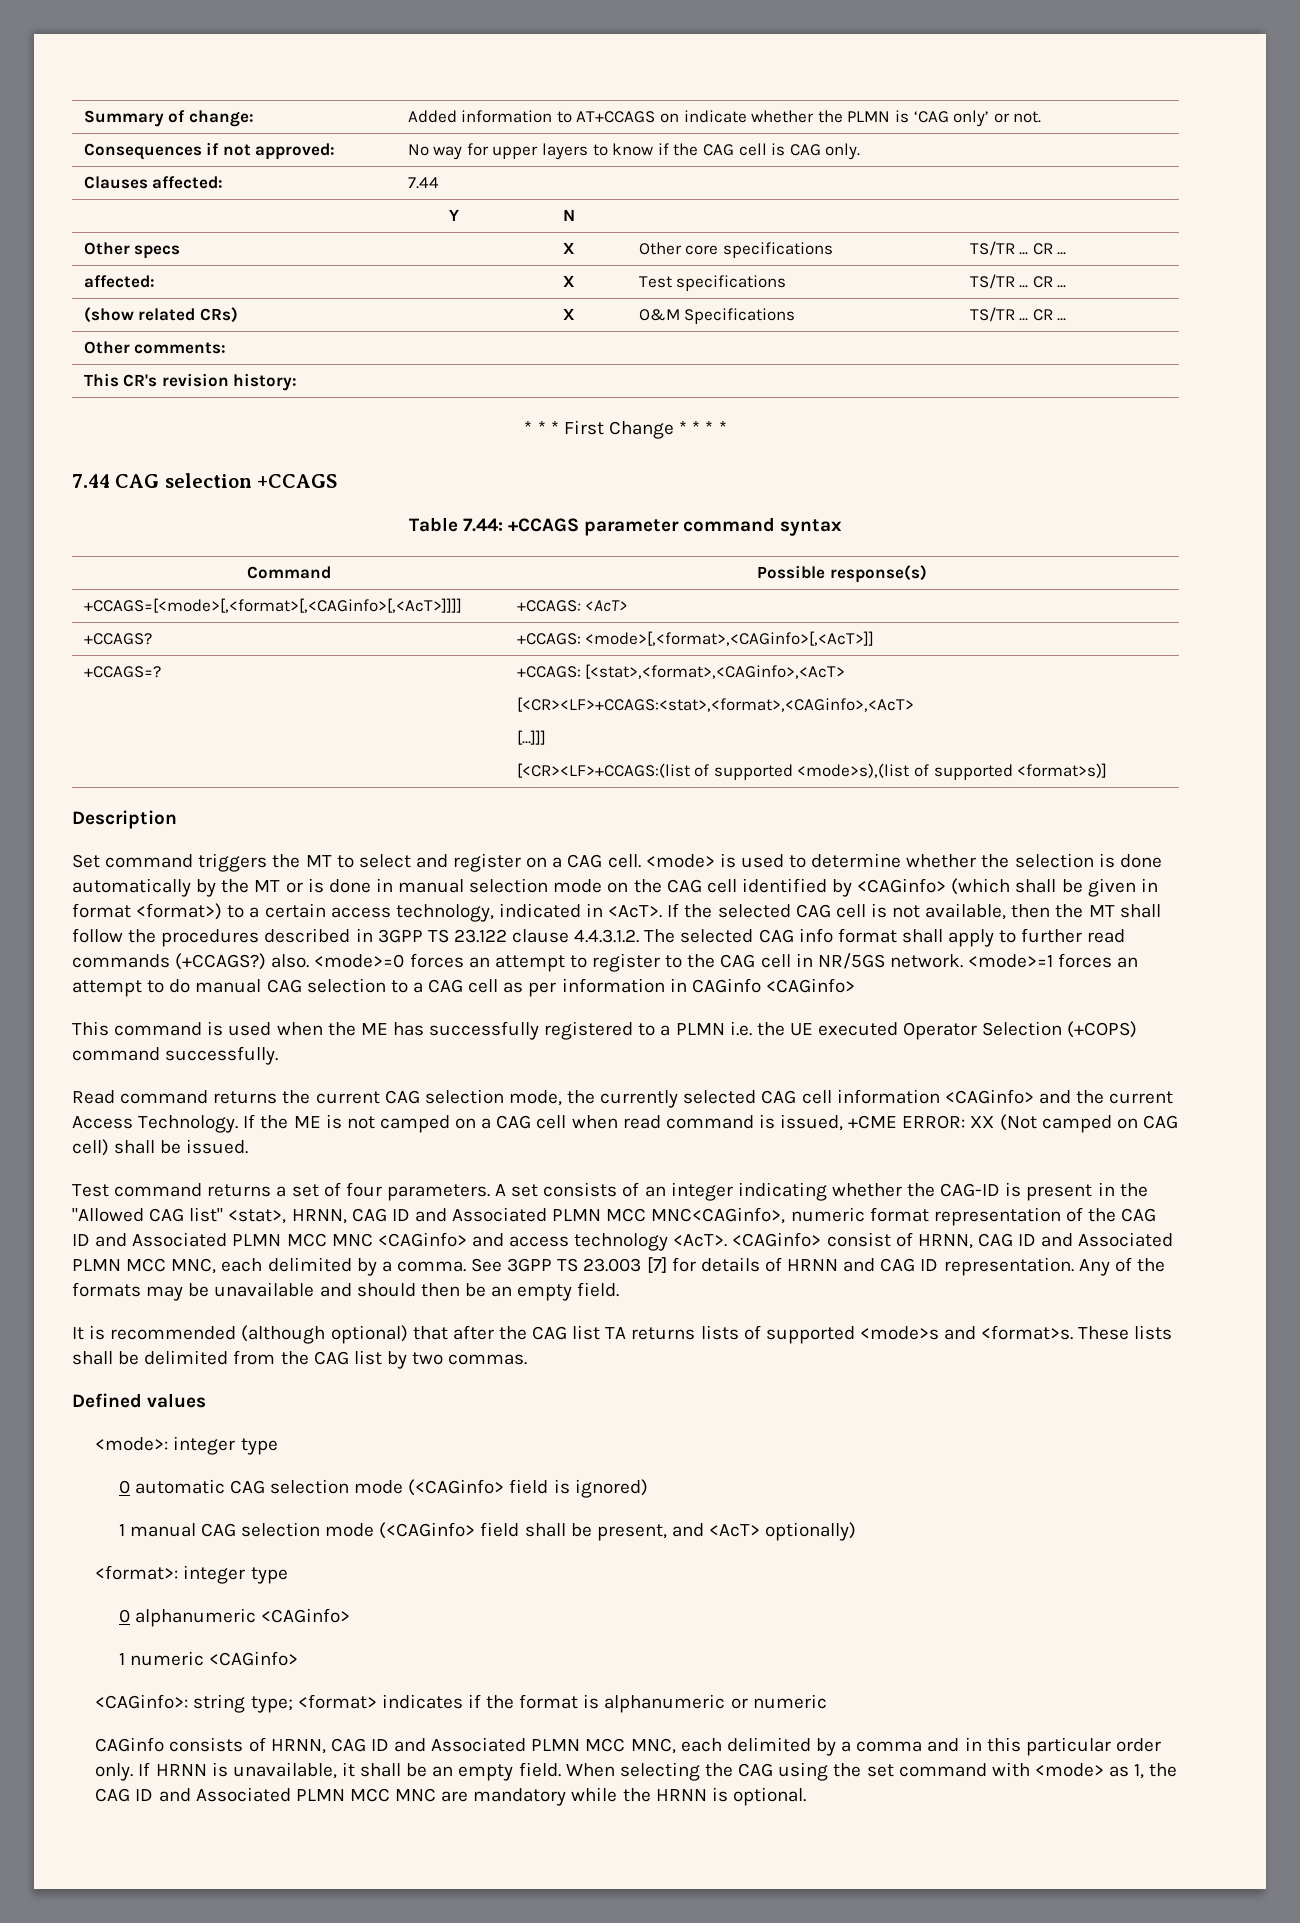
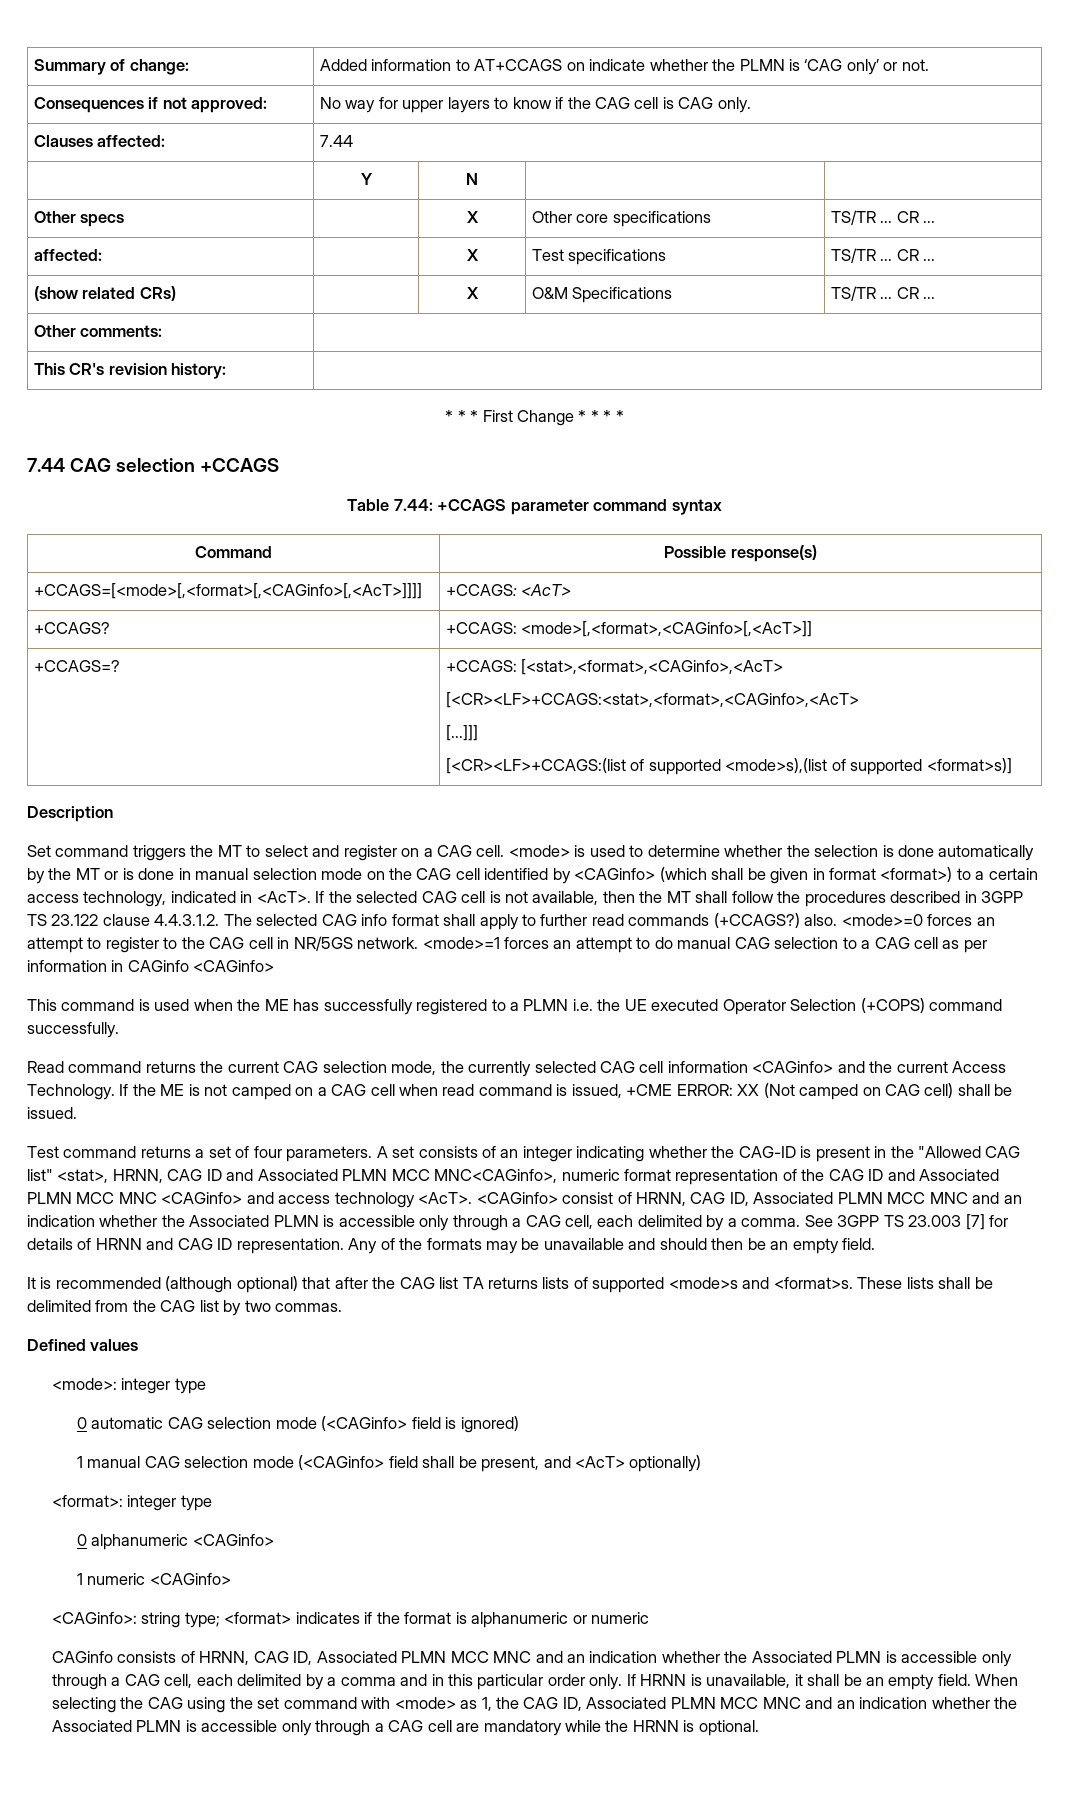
[1018,1232,1174,1247] [72,1258,217,1274] ID and Associated PLMN MCC MNC, -> [729,1192,1022,1206] [27,1215,594,1231] ID, Associated PLMN MCC MNC and an indication whether the Associated PLMN is accessible only through a CAG cell,
[370,1737,676,1754] ID and Associated PLMN MCC MNC, -> [293,1651,1012,1667] [51,1674,193,1690] ID, Associated PLMN MCC MNC and an indication whether the Associated PLMN is accessible only through a CAG cell,
[135,1787,437,1802] ID and Associated PLMN MCC MNC -> [562,1697,1017,1711] [51,1720,452,1736] ID, Associated PLMN MCC MNC and an indication whether the Associated PLMN is accessible only through a CAG cell

